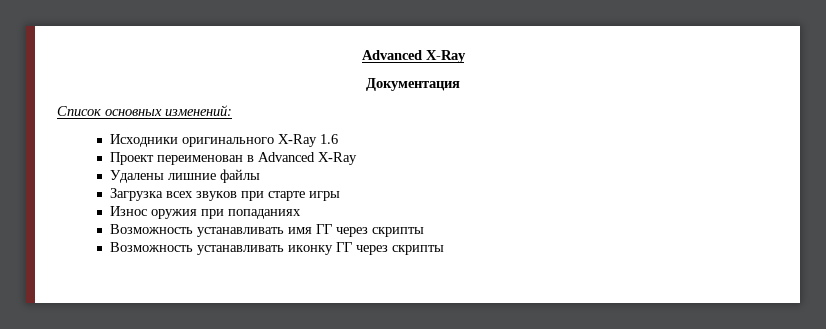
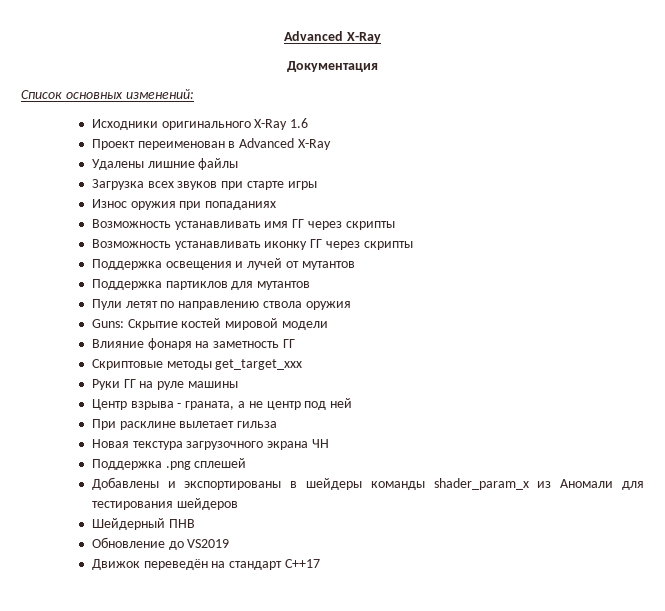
(444, 250) none -> [91,258,355,270] [91,279,311,290] [91,299,351,310] [91,318,329,330] [91,338,296,350] [91,359,303,370] [91,379,239,390] [91,398,353,410] [91,419,278,430] [91,439,330,450] [91,458,247,470] [91,477,645,490] [91,498,238,510] [91,518,195,530] [91,537,230,550] [91,559,321,570] // Поддержка освещения и лучей от мутантов // Поддержка партиклов для мутантов // Пули летят по направлению ствола оружия // Guns: Скрытие костей мировой модели // Влияние фонаря на заметность ГГ // Скриптовые методы get_target_xxx // Руки ГГ на руле машины // Центр взрыва - граната, а не центр под ней // При расклине вылетает гильза // Новая текстура загрузочного экрана ЧН // Поддержка .png сплешей // Добавлены и экспортированы в шейдеры команды shader_param_x из Аномали для тестирования шейдеров // Шейдерный ПНВ // Обновление до VS2019 // Движок переведён на стандарт C++17

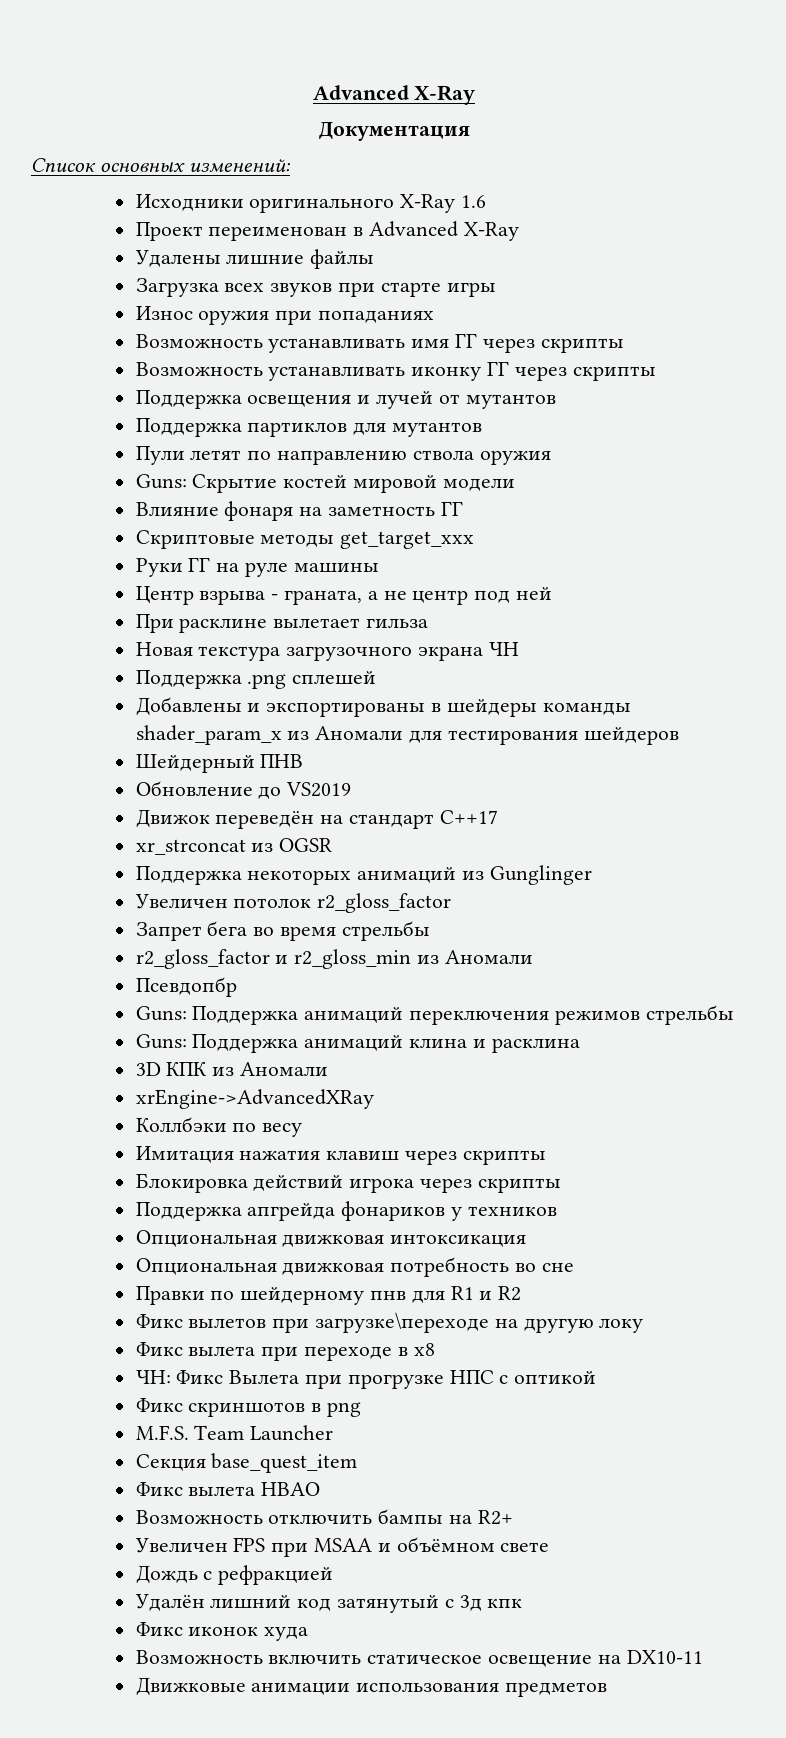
(321, 563) none -> [135,838,333,855] [135,865,592,885] [134,893,452,913] [135,921,430,941] [135,949,533,969] [135,977,237,997] [135,1005,734,1025] [135,1034,580,1053] [135,1062,329,1076] [135,1089,374,1109] [135,1117,303,1137] [135,1146,546,1165] [135,1173,561,1193] [135,1201,557,1221] [135,1230,527,1247] [135,1257,574,1277] [135,1286,522,1305] [135,1312,644,1333] [135,1342,435,1361] [135,1370,597,1389] [135,1398,362,1417] [135,1425,334,1441] [135,1453,358,1473] [135,1482,321,1496] [135,1509,513,1525] [134,1537,550,1557] [135,1565,334,1585] [134,1594,523,1613] [135,1622,309,1641] [135,1650,703,1667] [135,1677,608,1697] // xr_strconcat из OGSR // Поддержка некоторых анимаций из Gunglinger // Увеличен потолок r2_gloss_factor // Запрет бега во время стрельбы // r2_gloss_factor и r2_gloss_min из Аномали // Псевдопбр // Guns: Поддержка анимаций переключения режимов стрельбы // Guns: Поддержка анимаций клина и расклина // 3D КПК из Аномали // xrEngine->AdvancedXRay // Коллбэки по весу // Имитация нажатия клавиш через скрипты // Блокировка действий игрока через скрипты // Поддержка апгрейда фонариков у техников // Опциональная движковая интоксикация // Опциональная движковая потребность во сне // Правки по шейдерному пнв для R1 и R2 // Фикс вылетов при загрузке\переходе на другую локу // Фикс вылета при переходе в x8 // ЧН: Фикс Вылета при прогрузке НПС с оптикой // Фикс скриншотов в png // M.F.S. Team Launcher // Секция base_quest_item // Фикс вылета HBAO // Возможность отключить бампы на R2+ // Увеличен FPS при MSAA и объёмном свете // Дождь с рефракцией // Удалён лишний код затянутый с 3д кпк // Фикс иконок худа // Возможность включить статическое освещение на DX10-11 // Движковые анимации использования предметов

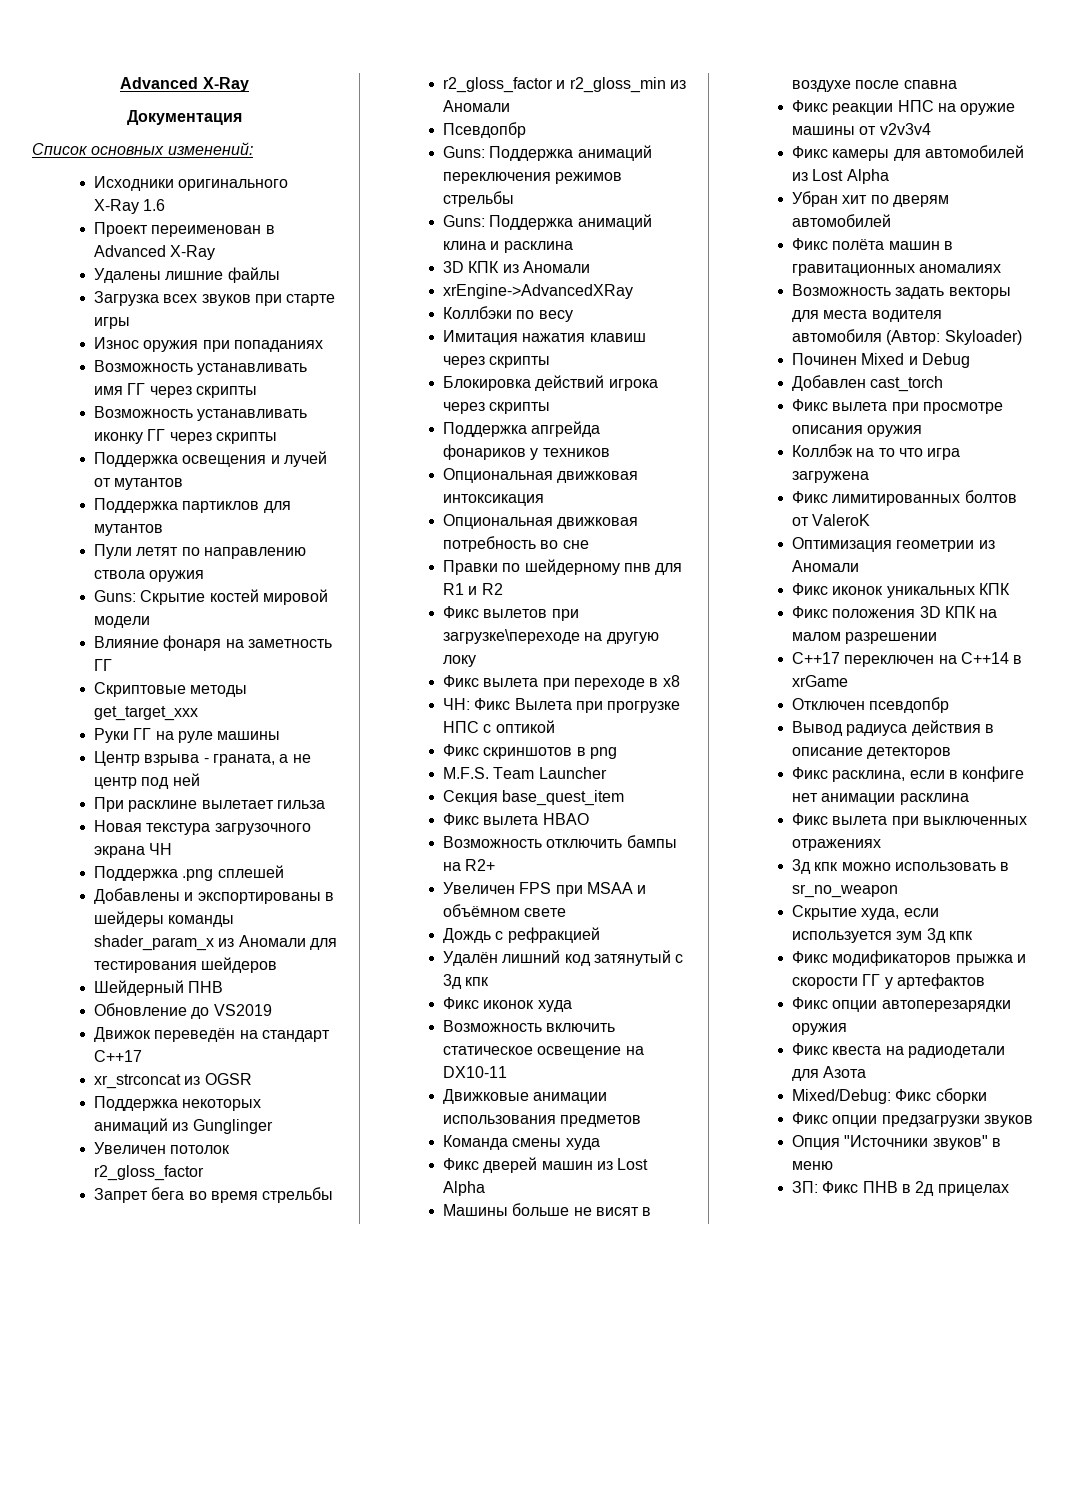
(608, 1689) none -> [443,1135,600,1150] [443,1157,649,1173] [443,1181,486,1196] [443,1203,652,1216] [792,80,957,92] [792,100,1016,115] [792,123,931,135] [792,145,1024,161] [792,169,889,184] [792,191,949,207] [792,214,892,227] [792,238,953,250] [792,264,1002,276] [792,284,1011,299] [792,310,942,322] [792,329,1022,345] [792,353,970,368] [792,375,944,392] [792,399,1003,414] [792,425,923,437] [792,444,961,460] [792,471,870,483] [792,490,1017,506] [792,514,871,526] [792,537,995,552] [792,560,860,572] [792,583,1010,598] [792,606,998,618] [792,632,938,644] [792,652,1023,667] [792,675,849,687] [792,697,950,713] [792,720,994,736] [792,747,952,759] [792,766,1025,782] [792,793,969,805] [792,813,1027,828] [792,839,882,851] [792,859,1010,874] [792,884,899,898] [792,905,939,920] [792,928,973,943] [792,950,1026,966] [792,973,985,989] [792,997,1011,1012] [792,1023,848,1035] [792,1043,1005,1058] [792,1066,867,1081] [792,1088,987,1104] [792,1112,1033,1127] [792,1135,1001,1150] [792,1161,834,1170] [792,1181,1009,1196] // Команда смены худа // Фикс дверей машин из Lost Alpha // Машины больше не висят в воздухе после спавна // Фикс реакции НПС на оружие машины от v2v3v4 // Фикс камеры для автомобилей из Lost Alpha // Убран хит по дверям автомобилей // Фикс полёта машин в гравитационных аномалиях // Возможность задать векторы для места водителя автомобиля (Автор: Skyloader) // Починен Mixed и Debug // Добавлен cast_torch // Фикс вылета при просмотре описания оружия // Коллбэк на то что игра загружена // Фикс лимитированных болтов от ValeroK // Оптимизация геометрии из Аномали // Фикс иконок уникальных КПК // Фикс положения 3D КПК на малом разрешении // C++17 переключен на C++14 в xrGame // Отключен псевдопбр // Вывод радиуса действия в описание детекторов // Фикс расклина, если в конфиге нет анимации расклина // Фикс вылета при выключенных отражениях // 3д кпк можно использовать в sr_no_weapon // Скрытие худа, если используется зум 3д кпк // Фикс модификаторов прыжка и скорости ГГ у артефактов // Фикс опции автоперезарядки оружия // Фикс квеста на радиодетали для Азота // Mixed/Debug: Фикс сборки // Фикс опции предзагрузки звуков // Опция "Источники звуков" в меню // ЗП: Фикс ПНВ в 2д прицелах

